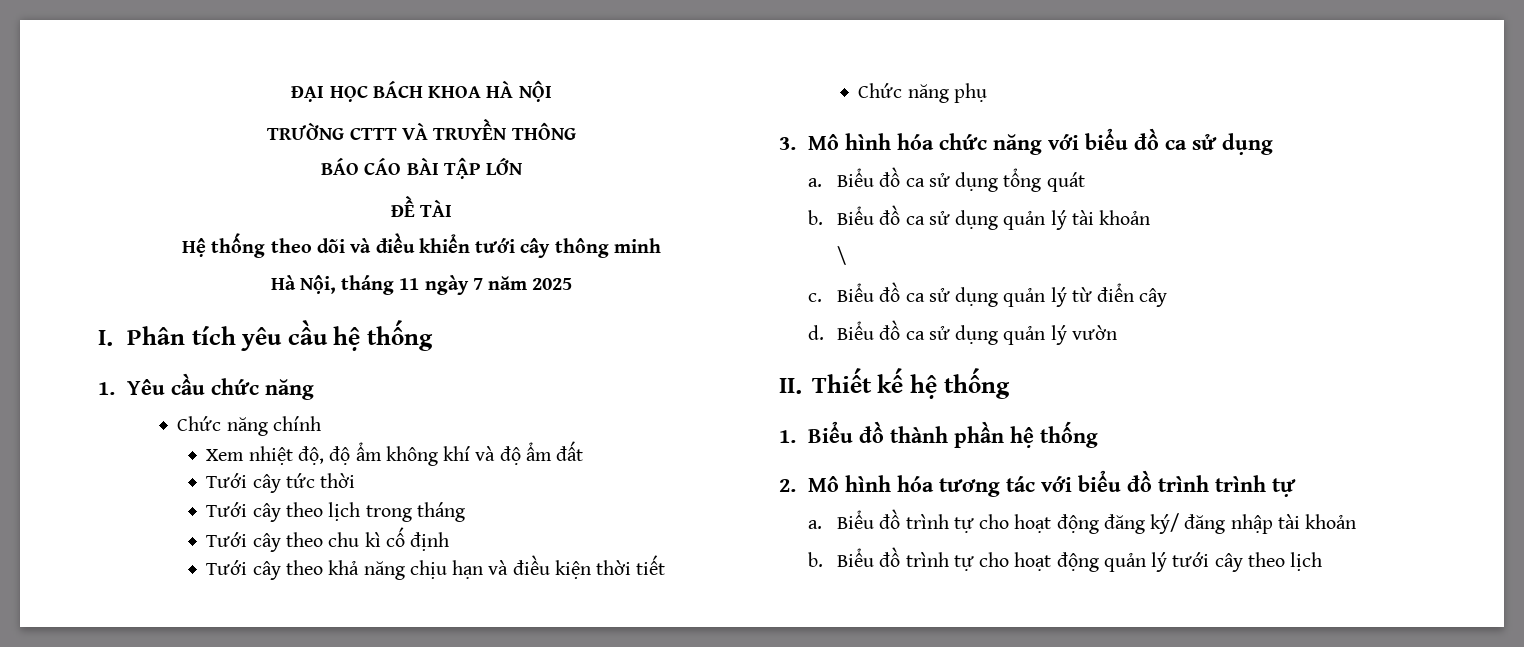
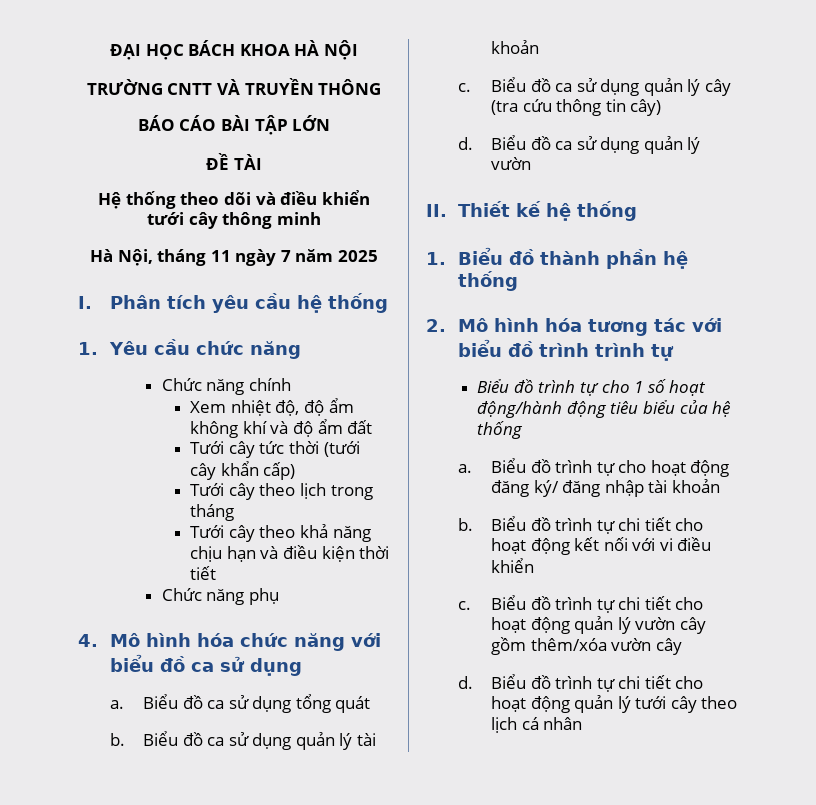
[349,127,397,140] CTTT -> [167,83,213,95] CNTT
(356, 480) none -> [323,441,360,457] [190,461,296,480] (tưới cây khẩn cấp)
[206,527,450,552] // Tưới cây theo chu kì cố định -> (235, 512) none
[779,137,796,150] 3. -> [78,634,98,647] 4.
[837,246,847,265] // \ -> (539, 47) none
[1071,283,1168,307] từ điển cây -> [705,79,732,96] [490,99,662,116] cây (tra cứu thông tin cây)
(1297, 487) none -> [477,379,707,396] [477,400,732,418] [477,421,524,439] // Biểu đồ trình tự cho 1 số hoạt động/hành động tiêu biểu của hệ thống
(974, 563) none -> [618,517,704,531] [490,537,712,555] [490,558,534,573] [458,595,704,613] [490,616,706,634] [490,637,682,655] [458,674,671,692] chi tiết cho hoạt động kết nối với vi điều khiển // c. Biểu đồ trình tự chi tiết cho hoạt động quản lý vườn cây gồm thêm/xóa vườn cây // d. Biểu đồ trình tự chi tiết
(1323, 561) none -> [521,717,583,730] cá nhân

